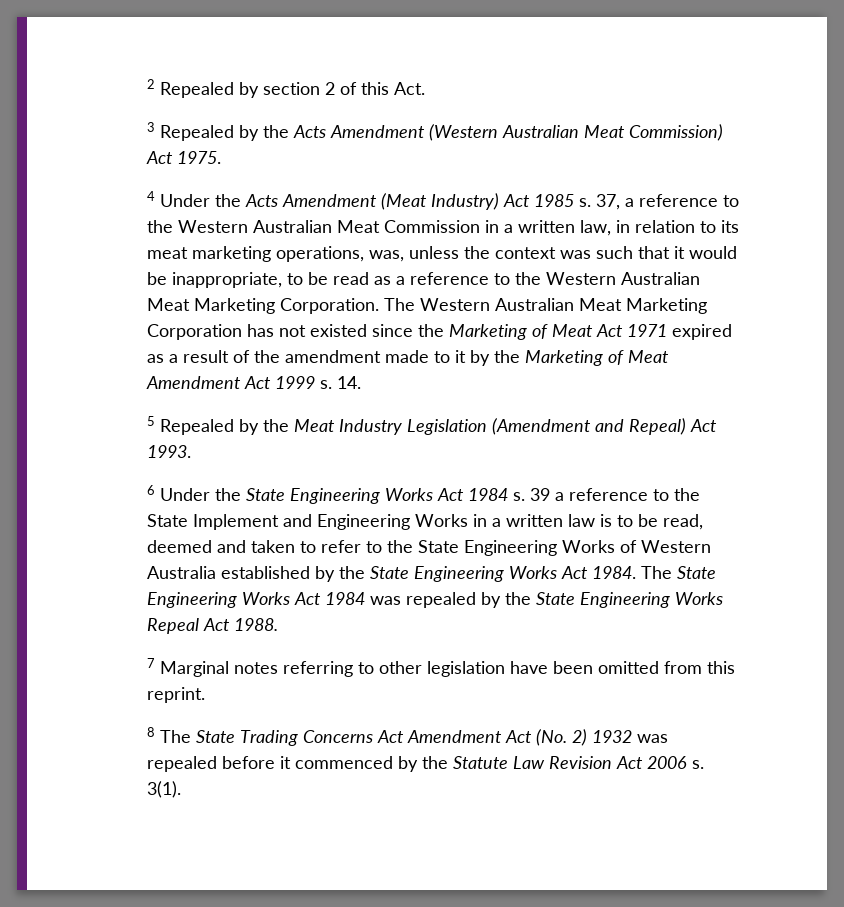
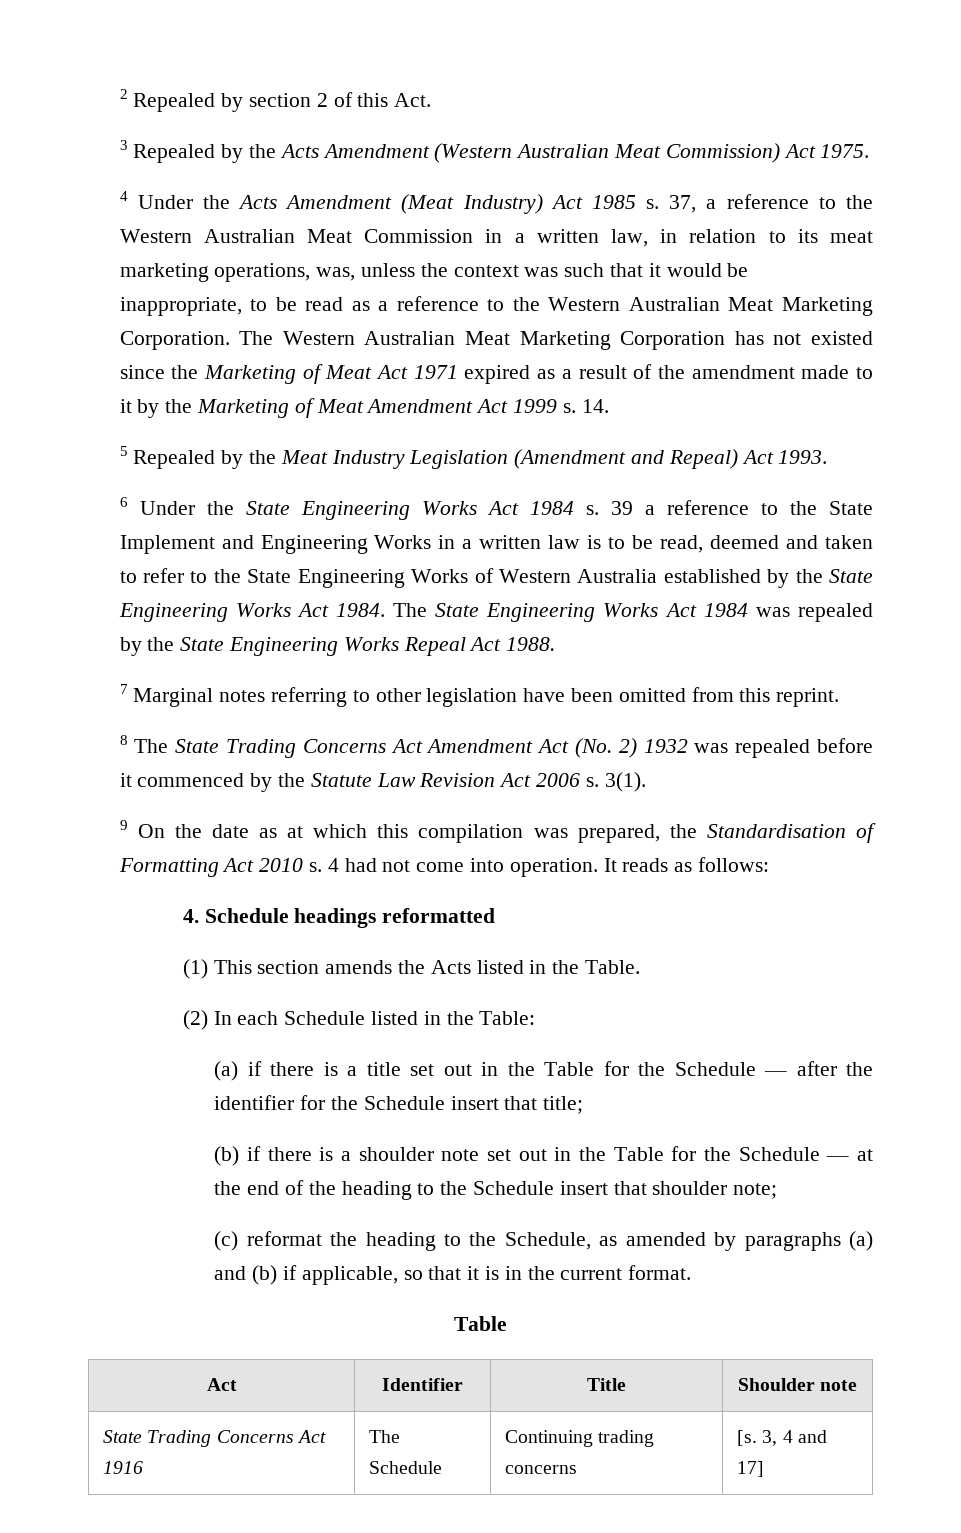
(181, 789) none -> [119,820,876,843] [118,857,770,877] [182,908,496,928] [182,959,640,979] [182,1010,536,1030] [214,1061,873,1081] [214,1095,584,1114] [214,1146,873,1166] [214,1180,778,1200] [214,1231,873,1251] [214,1265,692,1285] [454,1316,507,1331] [206,1378,237,1391] [382,1378,463,1391] [587,1378,626,1391] [737,1378,858,1391] [103,1430,327,1447] [103,1461,144,1474] [369,1430,401,1443] [369,1461,443,1474] [505,1430,655,1447] [505,1465,578,1474] [737,1430,828,1446] [737,1461,765,1477] // 9 On the date as at which this compilation was prepared, the Standardisation of Formatting Act 2010 s. 4 had not come into operation. It reads as follows: // 4. Schedule headings reformatted // (1) This section amends the Acts listed in the Table. // (2) In each Schedule listed in the Table: // (a) if there is a title set out in the Table for the Schedule — after the identifier for the Schedule insert that title; // (b) if there is a shoulder note set out in the Table for the Schedule — at the end of the heading to the Schedule insert that shoulder note; // (c) reformat the heading to the Schedule, as amended by paragraphs (a) and (b) if applicable, so that it is in the current format. // Table // Act | Identifier | Title | Shoulder note // State Trading Concerns Act 1916 | The Schedule | Continuing trading concerns | [s. 3, 4 and 17]

